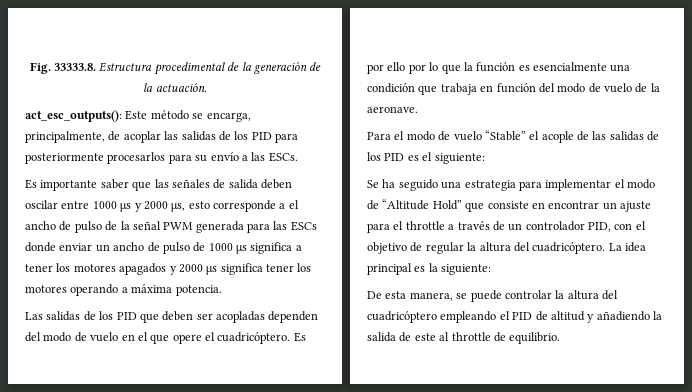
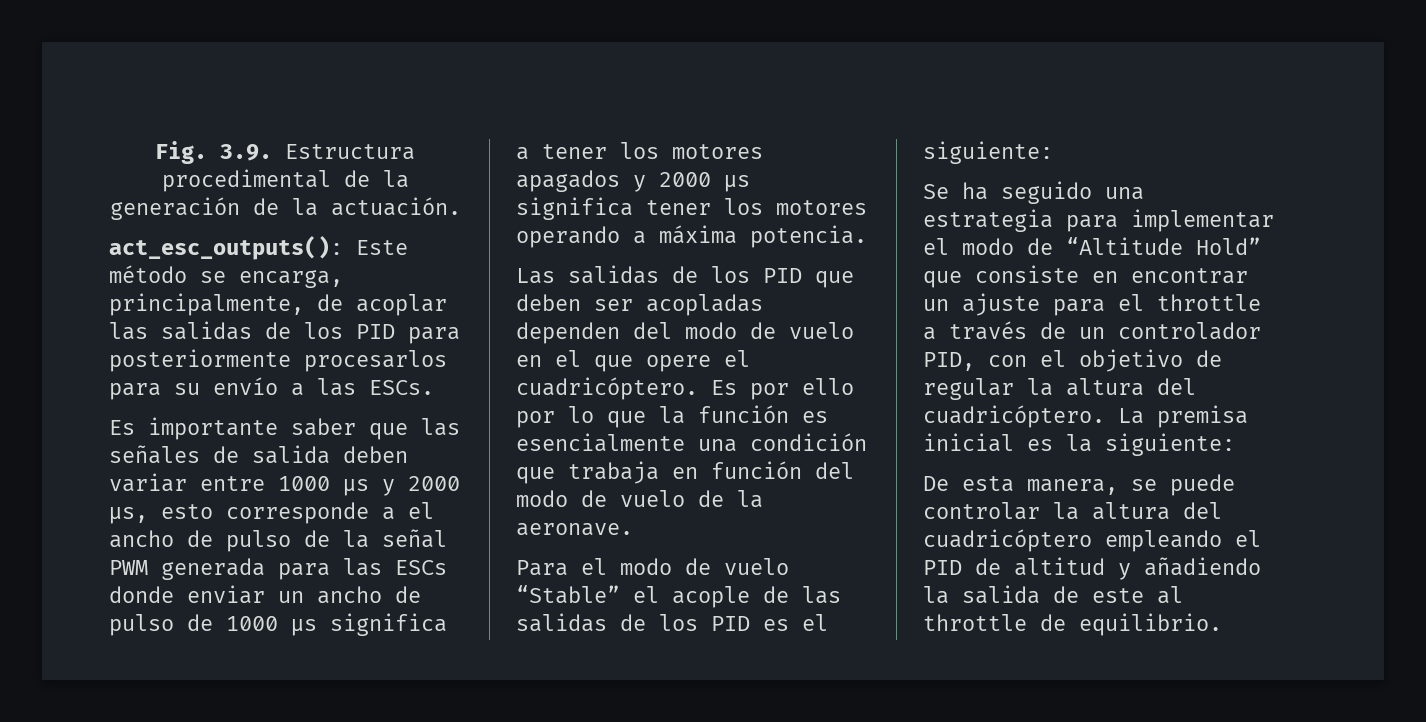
[54,63,97,71] 33333.8. -> [220,144,272,161] 3.9.
[25,200,58,209] oscilar -> [109,473,187,492] variar
[625,242,646,252] [367,263,412,275] idea principal -> [1157,405,1248,428] [923,433,1014,452] premisa inicial

